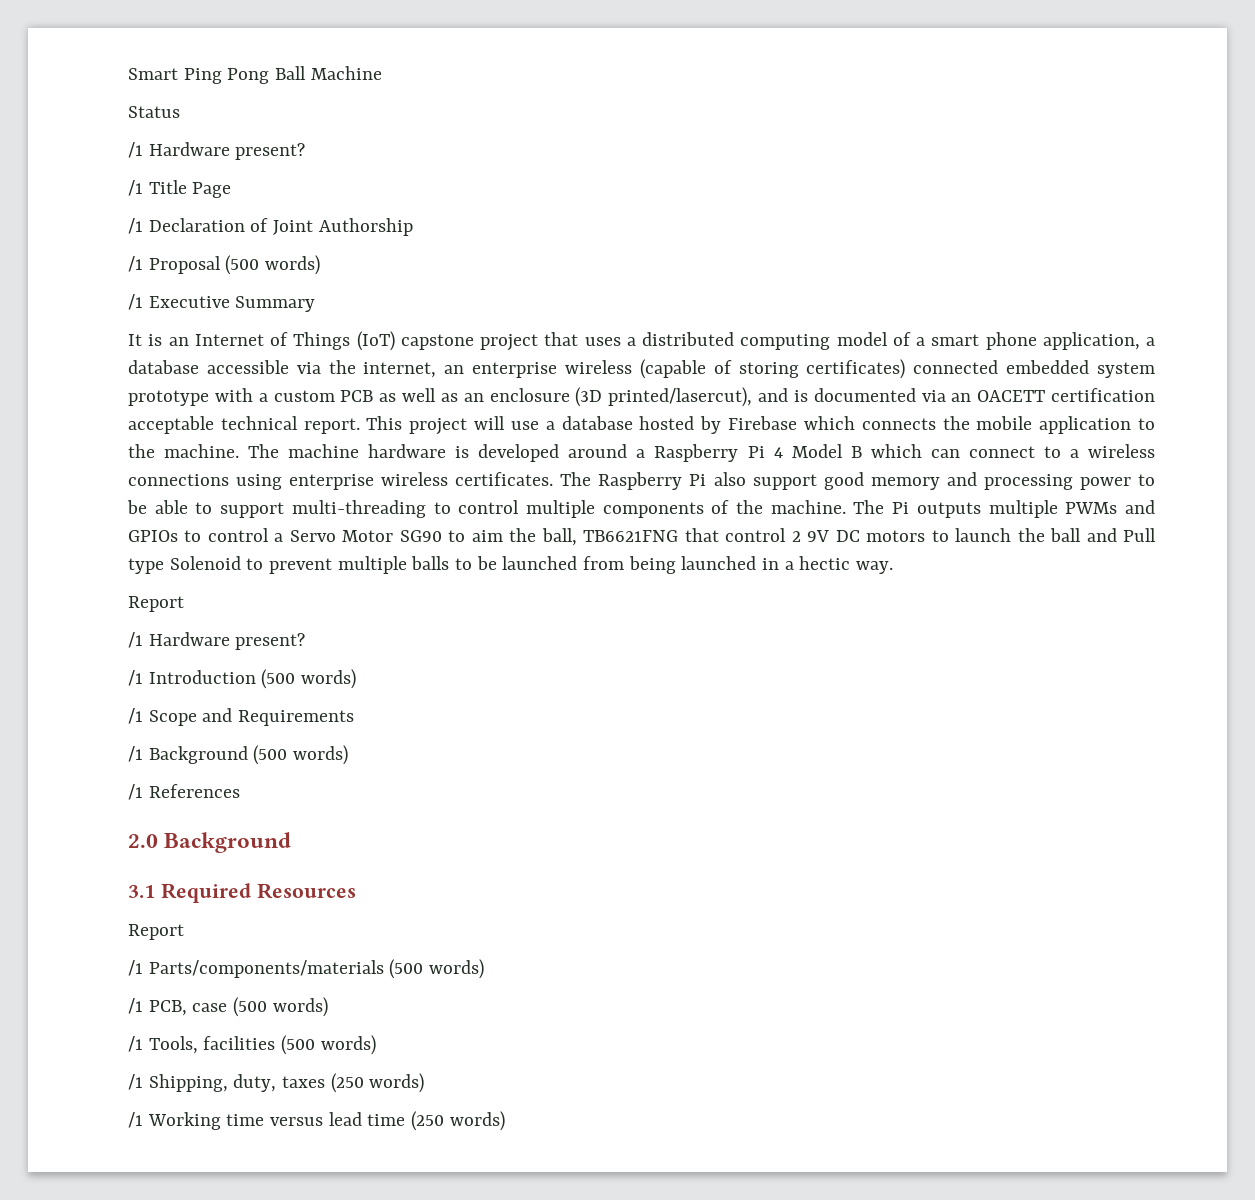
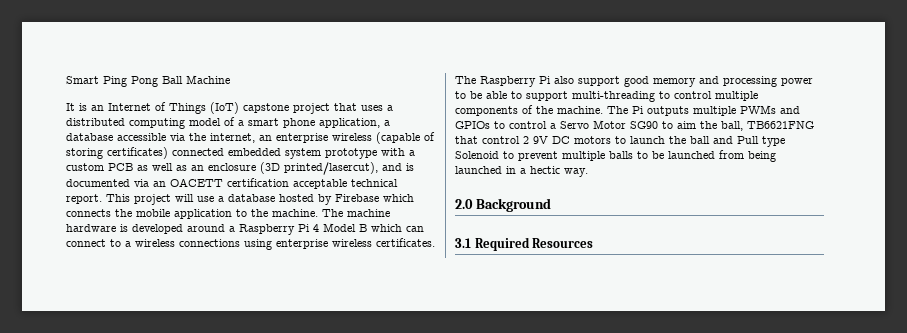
[128,106,180,118] [128,142,306,160] [128,180,232,198] [128,218,413,236] [128,255,321,275] [128,294,316,312] // Status // /1 Hardware present? // /1 Title Page // /1 Declaration of Joint Authorship // /1 Proposal (500 words) // /1 Executive Summary -> (230, 79) none
[128,596,184,612] [128,632,306,650] [128,669,357,689] [128,708,355,726] [128,745,349,765] [128,784,240,800] // Report // /1 Hardware present? // /1 Introduction (500 words) // /1 Scope and Requirements // /1 Background (500 words) // /1 References -> (588, 172) none
[128,924,184,940] [128,959,485,979] [128,997,328,1017] [128,1035,376,1055] [128,1073,425,1093] [128,1111,505,1131] // Report // /1 Parts/components/materials (500 words) // /1 PCB, case (500 words) // /1 Tools, facilities (500 words) // /1 Shipping, duty, taxes (250 words) // /1 Working time versus lead time (250 words) -> (594, 243) none

